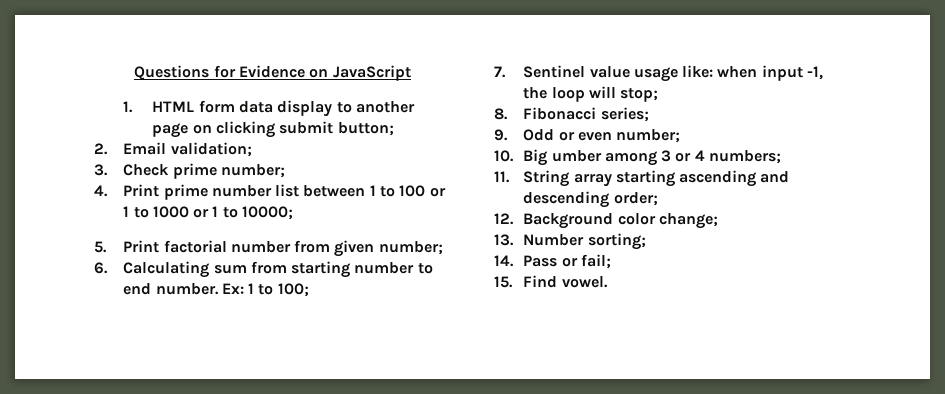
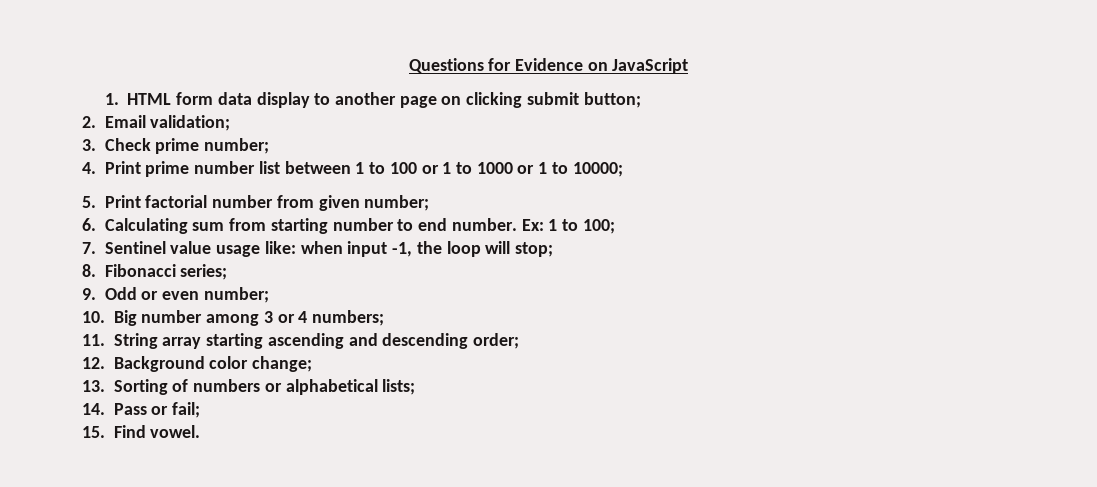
[551,150,602,162] umber -> [141,310,203,323] number
[523,233,646,250] Number sorting; -> [113,379,416,395] Sorting of numbers or alphabetical lists;

